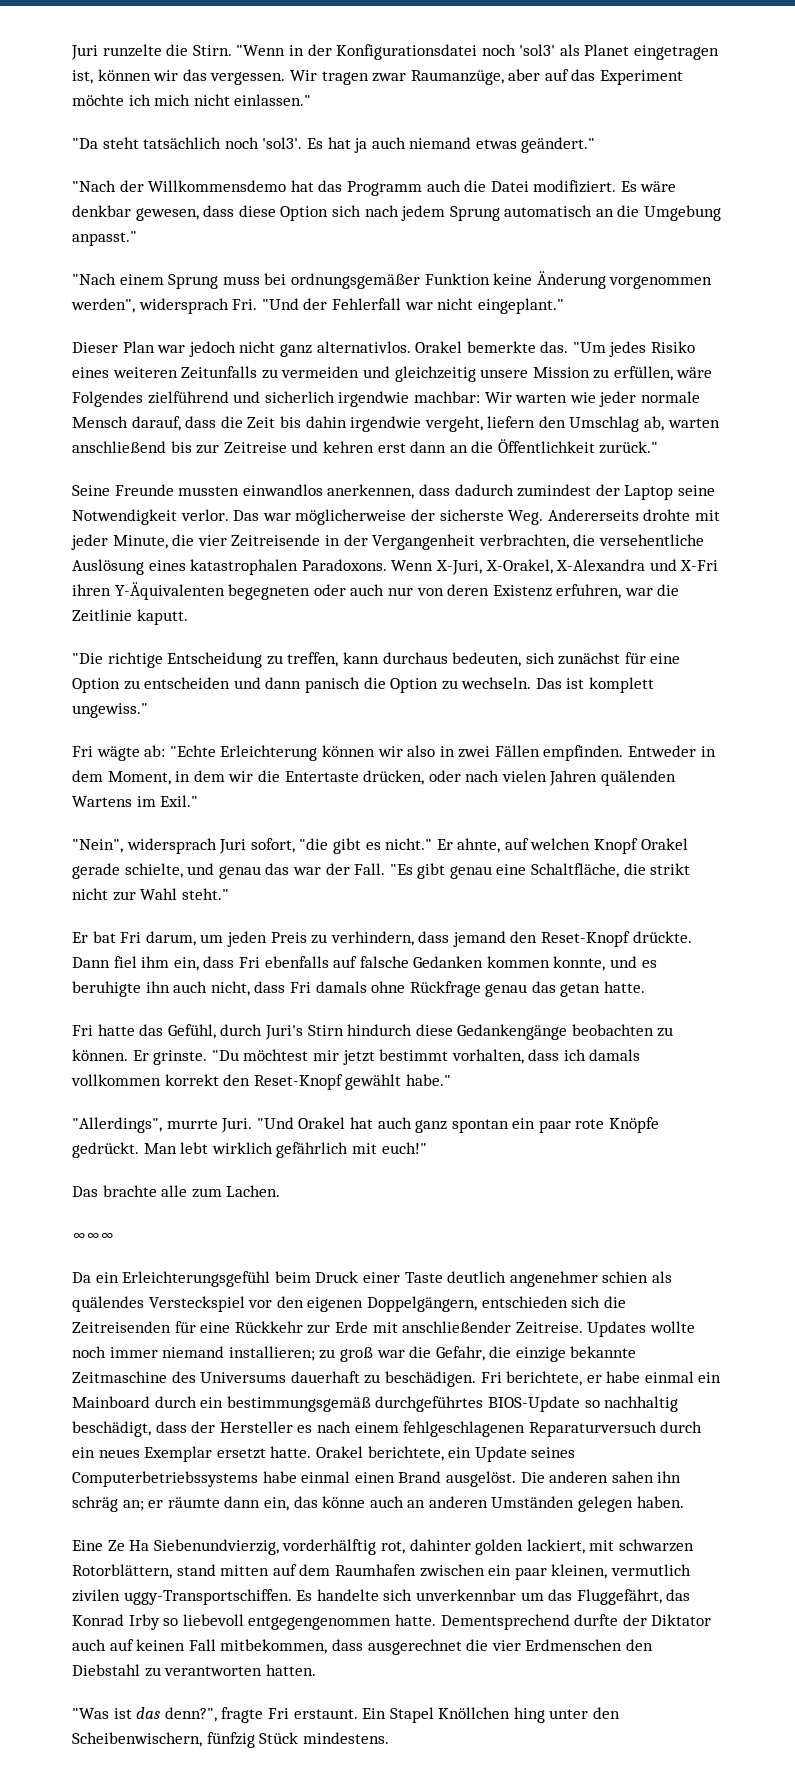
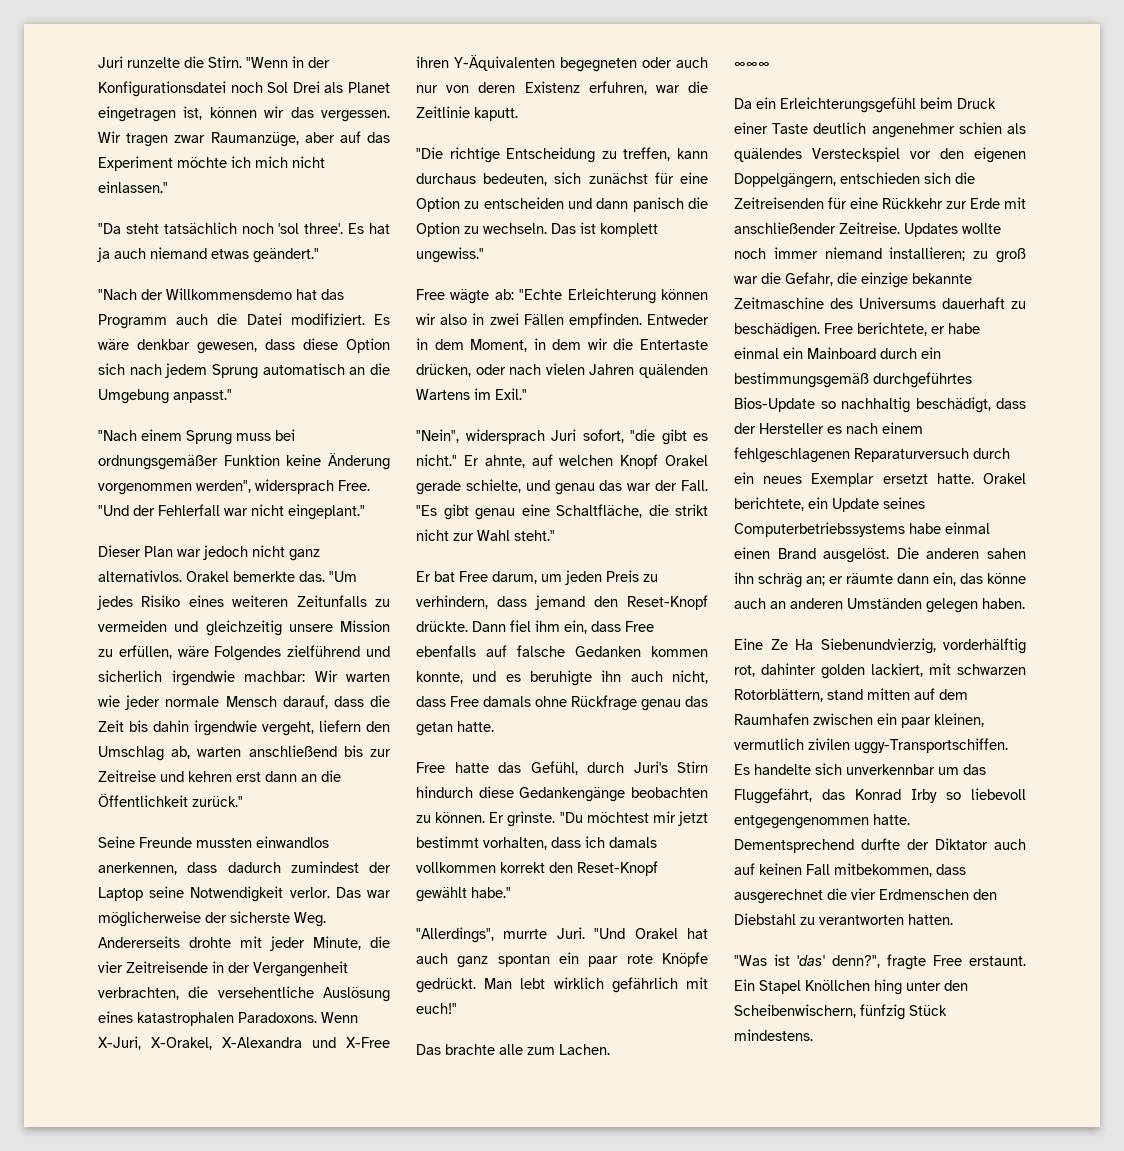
[519,44,556,56] 'sol3' -> [267,81,320,93] Sol Drei
[262,137,303,149] 'sol3'. -> [278,223,344,234] 'sol three'.
[232,299,258,310] Fri. -> [338,480,370,491] Free.
[680,560,719,571] X-Fri -> [346,1037,390,1048] X-Free
[72,746,93,757] Fri -> [416,289,445,300] Free
[120,932,142,943] Fri -> [459,571,488,582] Free
[238,957,260,968] Fri -> [625,621,654,632] Free
[289,982,311,993] Fri -> [450,696,479,707] Free
[72,1025,93,1036] Fri -> [416,762,445,773] Free
[480,1372,502,1383] Fri -> [824,323,853,334] Free
[487,1396,580,1412] BIOS-Update -> [734,397,815,412] Bios-Update
[136,1707,161,1719] das -> [797,955,825,966] 'das'
[267,1708,289,1719] Fri -> [933,955,962,966] Free

